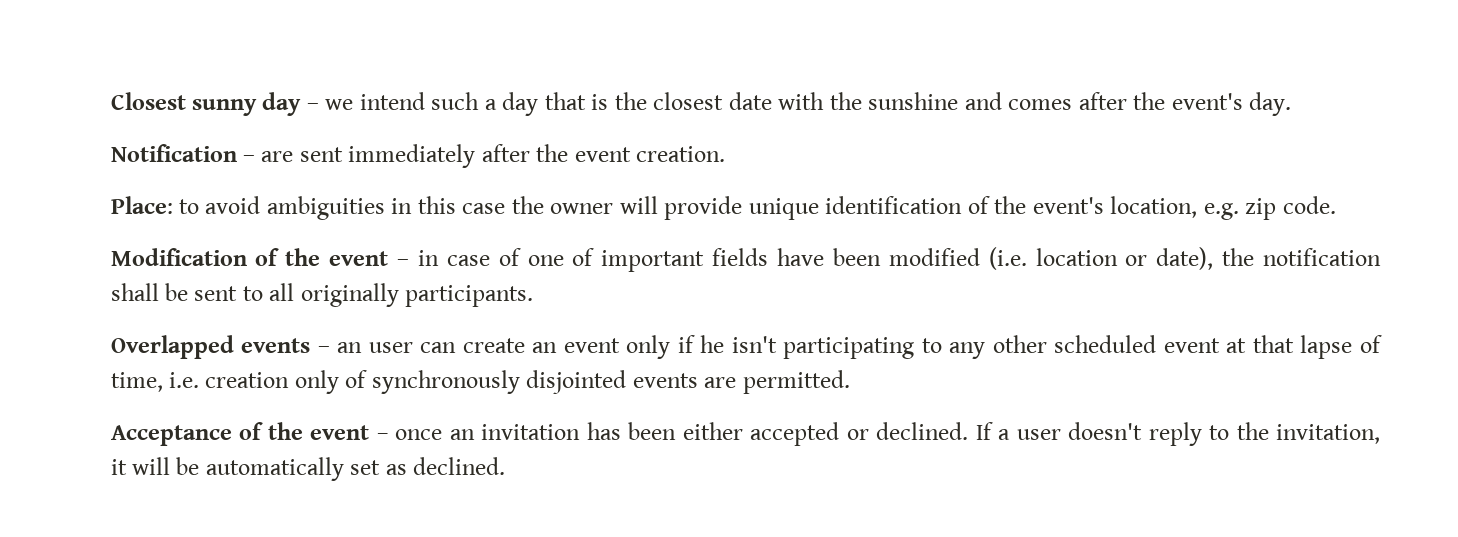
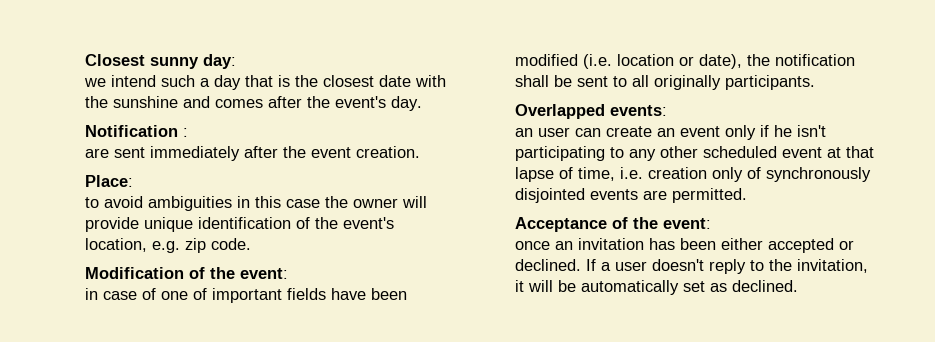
[262,92,319,116] day – -> [202,54,236,69] day: //
[242,155,255,162] – -> [182,128,188,137] : //
(173, 205) none -> (133, 181) //
[329,251,410,266] event – -> [239,268,288,279] event: //
[241,338,330,353] events – -> [609,105,667,116] events: //
[310,425,388,440] event – -> [662,218,711,229] event: //

